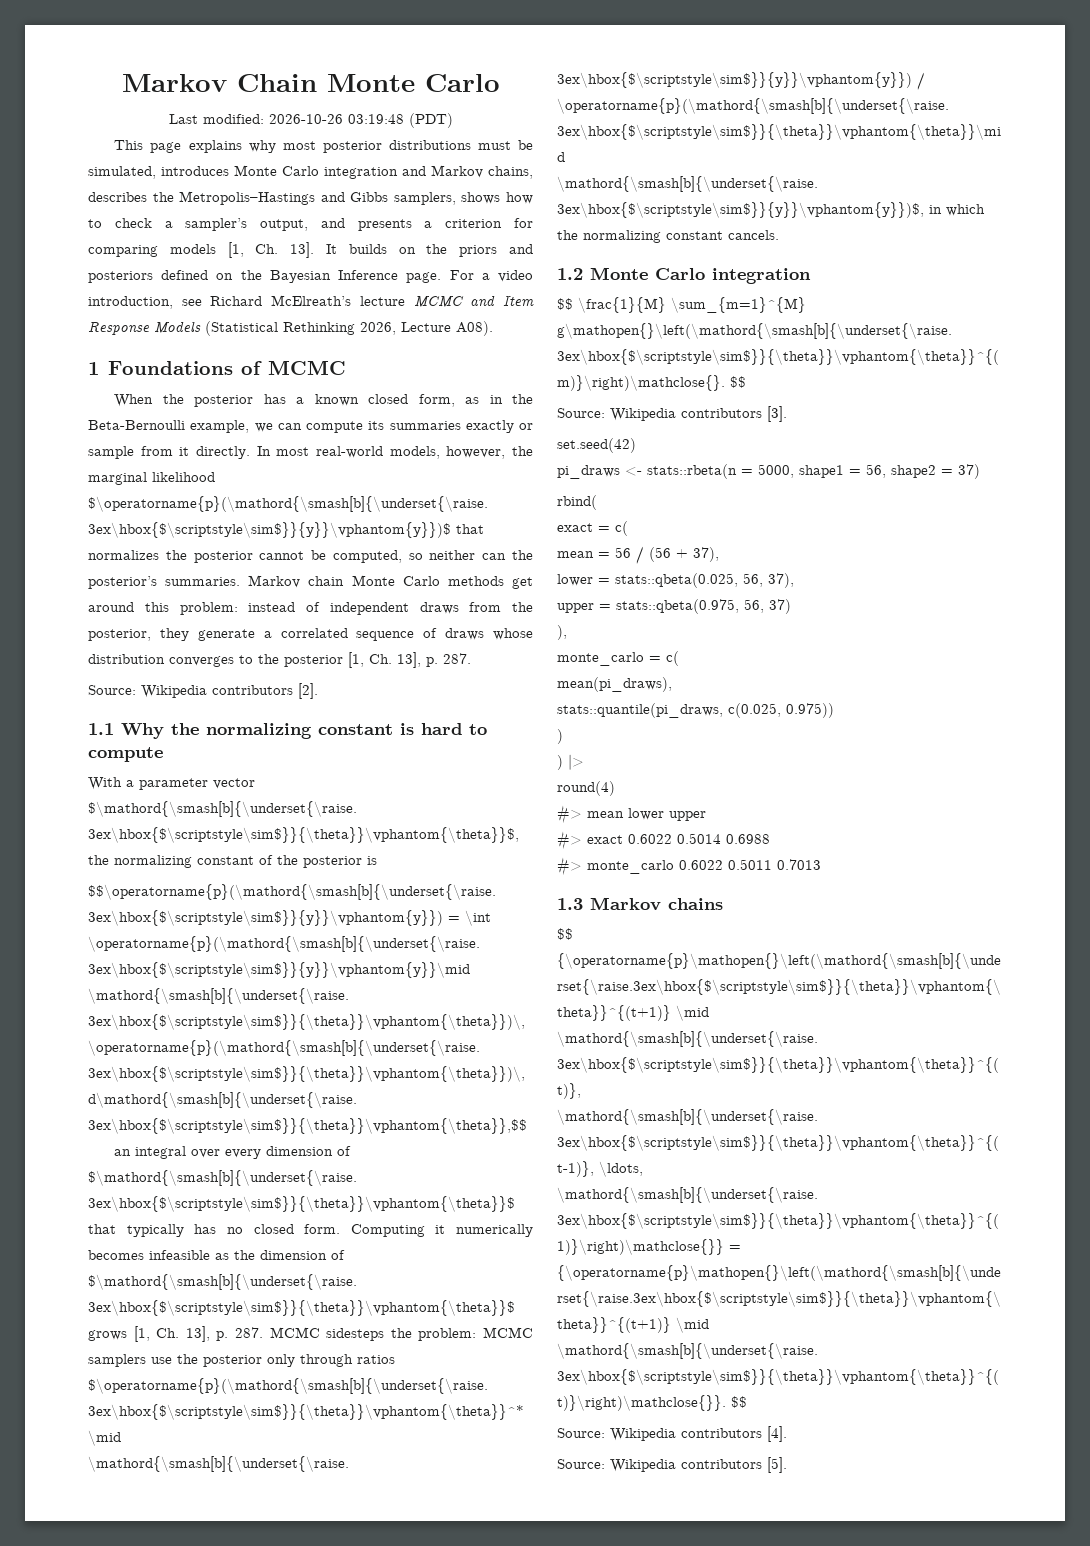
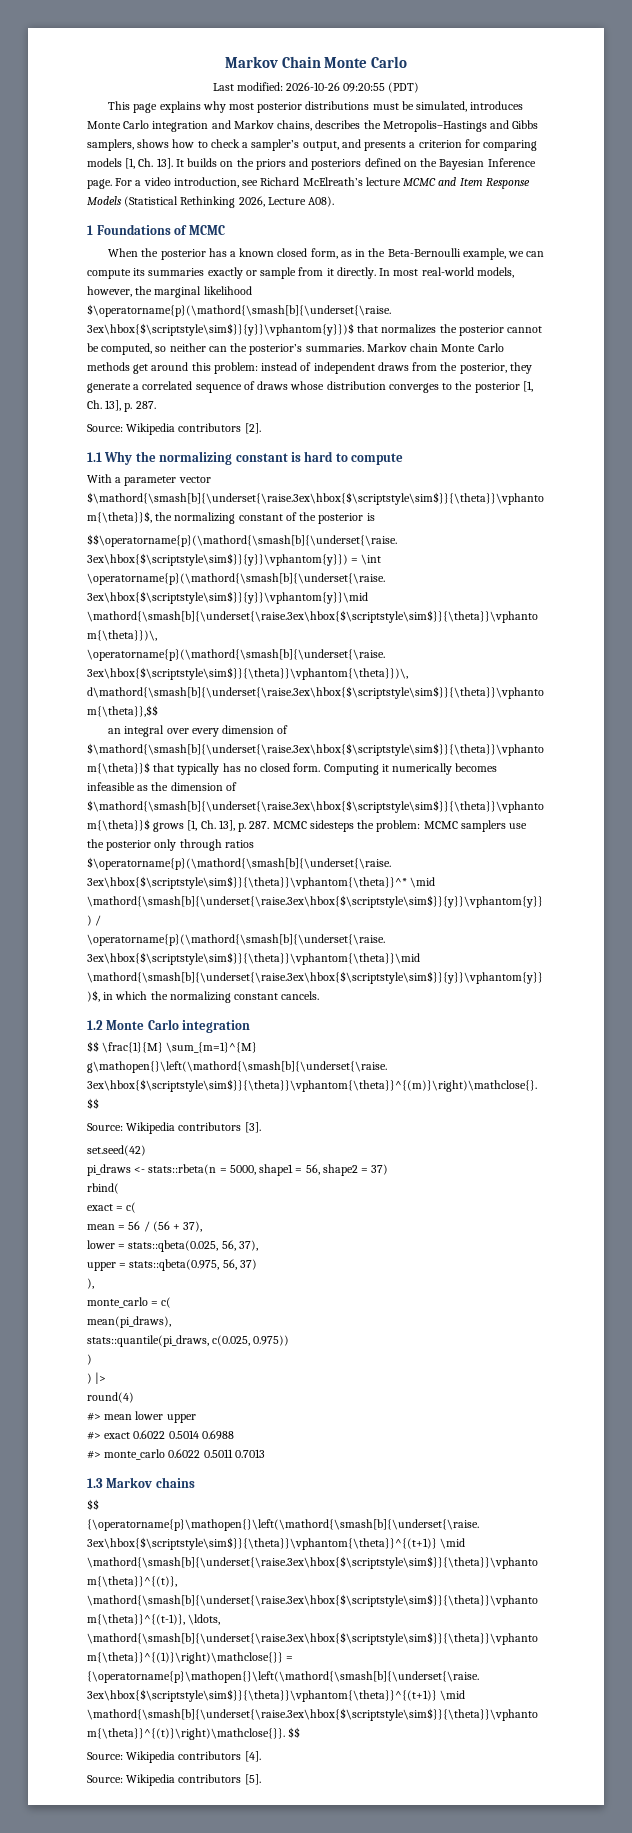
[347,114,404,124] 03:19:48 -> [343,83,386,92] 09:20:55

